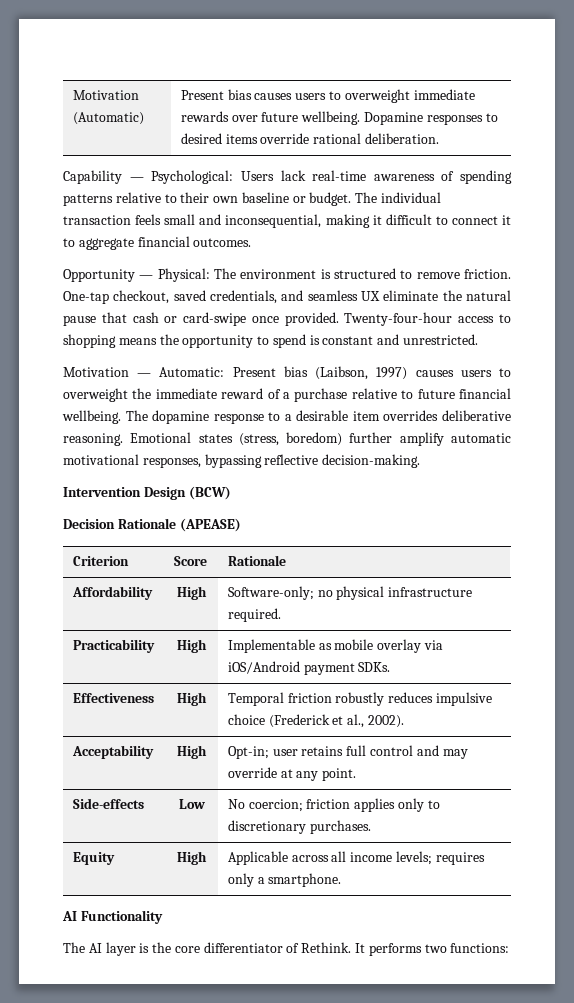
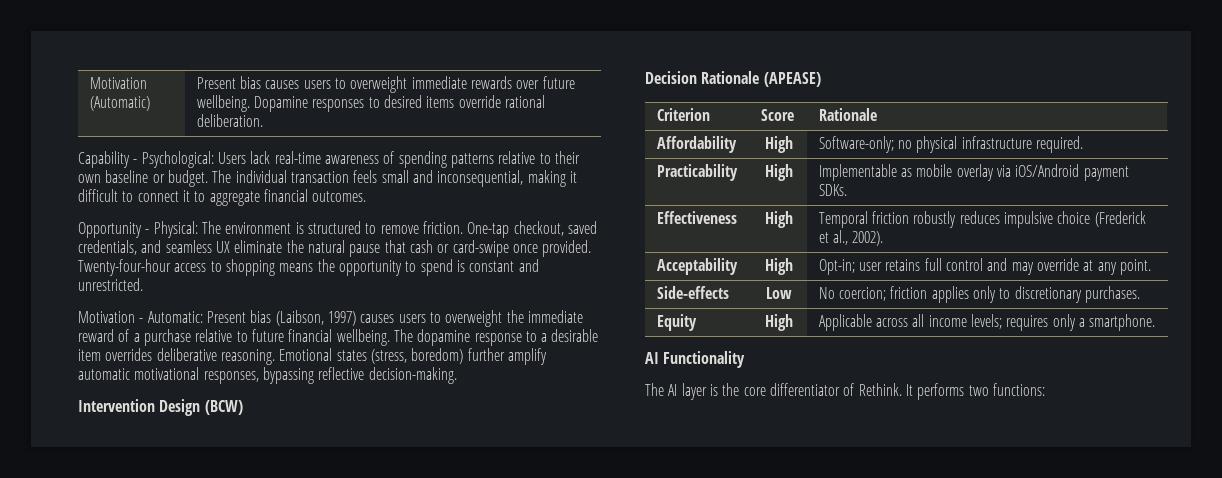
[129,177,144,181] — -> [133,159,138,164] -
[139,275,154,279] — -> [145,229,150,234] -
[137,373,152,377] — -> [139,318,144,323] -

